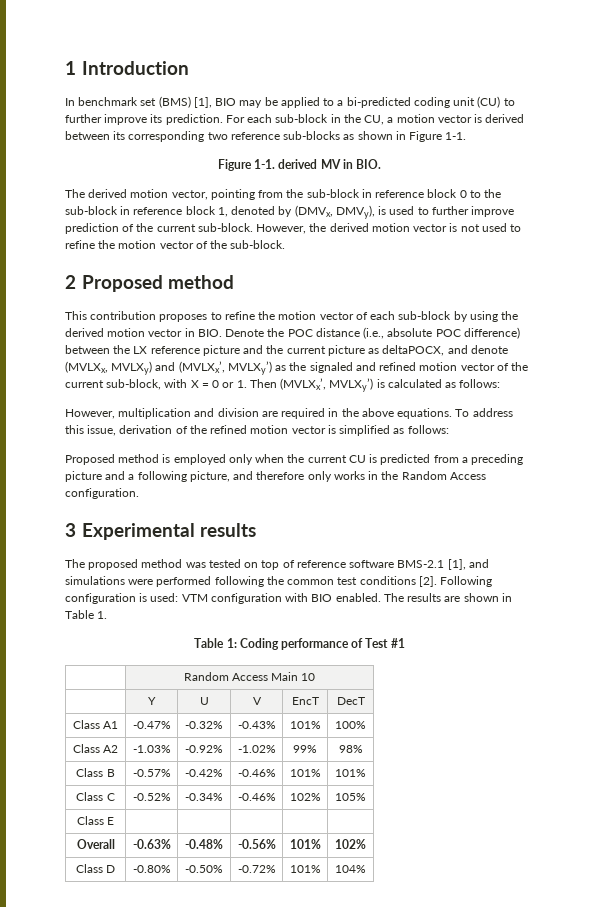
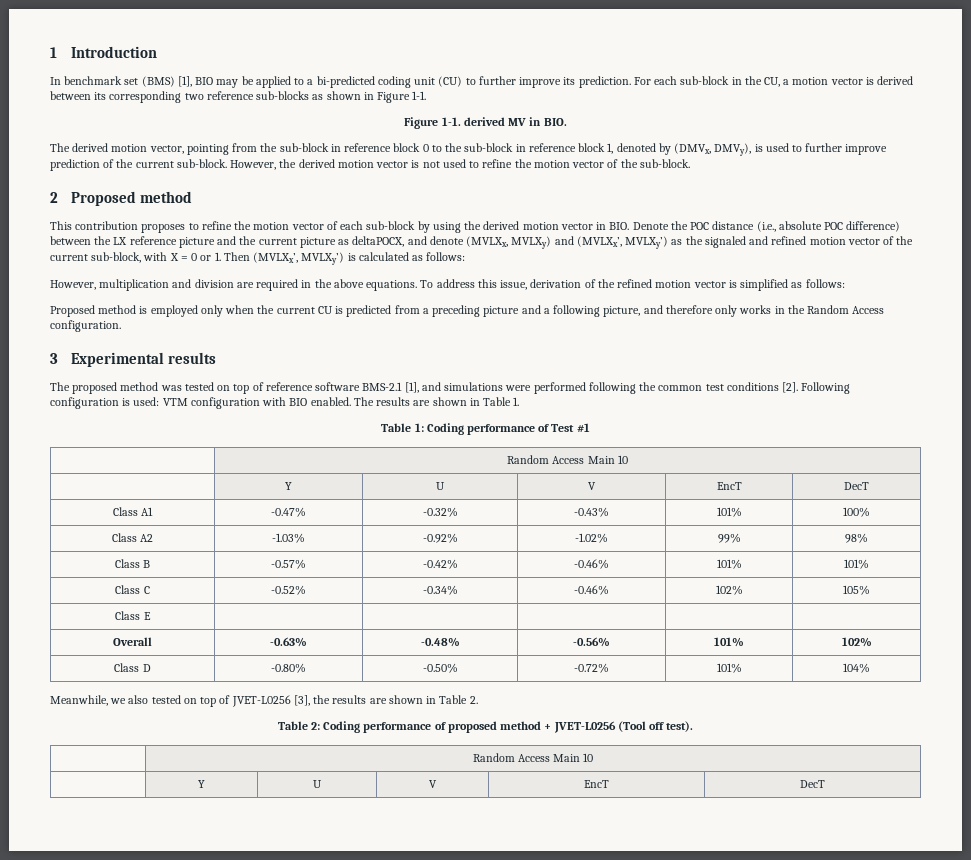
(366, 869) none -> [50,695,478,707] [277,721,694,733] [472,753,594,762] [198,780,205,788] [313,780,322,788] [429,780,437,788] [584,780,609,788] [800,780,825,788] // Meanwhile, we also tested on top of JVET-L0256 [3], the results are shown in Table 2. // Table 2: Coding performance of proposed method + JVET-L0256 (Tool off test). // | Random Access Main 10 // | Y | U | V | EncT | DecT

